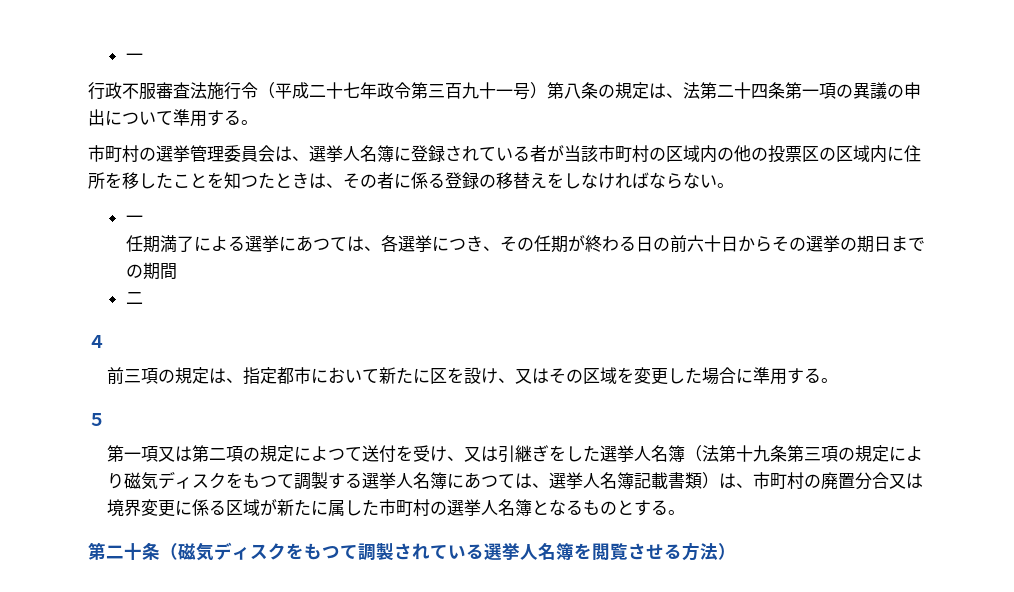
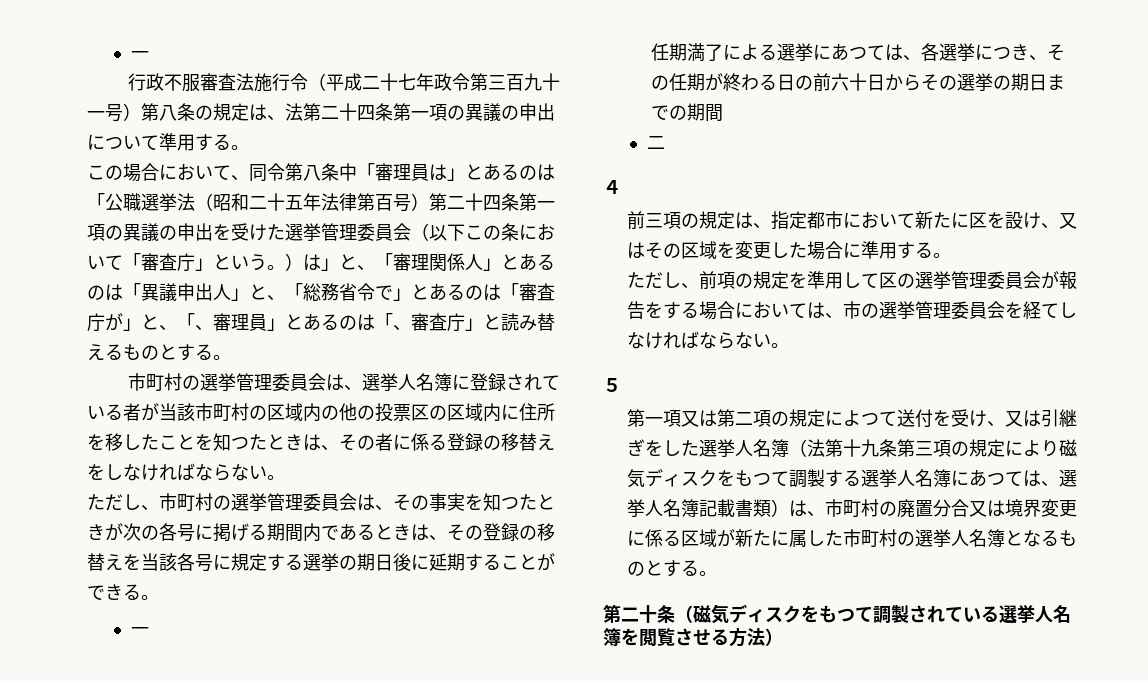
(258, 122) none -> [87,163,555,182] [87,193,555,212] [87,223,555,241] [87,253,555,271] [87,283,555,301] [87,313,555,331] [87,344,231,361] // この場合において、同令第八条中「審理員は」とあるのは「公職選挙法（昭和二十五年法律第百号）第二十四条第一項の異議の申出を受けた選挙管理委員会（以下この条において「審査庁」という。）は」と、「審理関係人」とあるのは「異議申出人」と、「総務省令で」とあるのは「審査庁が」と、「、審理員」とあるのは「、審査庁」と読み替えるものとする。
(734, 185) none -> [87,493,555,511] [87,523,555,542] [87,553,555,572] [87,584,159,600] // ただし、市町村の選挙管理委員会は、その事実を知つたときが次の各号に掲げる期間内であるときは、その登録の移替えを当該各号に規定する選挙の期日後に延期することができる。
(839, 380) none -> [626,271,1077,289] [626,301,1077,320] [626,331,789,349] // ただし、前項の規定を準用して区の選挙管理委員会が報告をする場合においては、市の選挙管理委員会を経てしなければならない。

